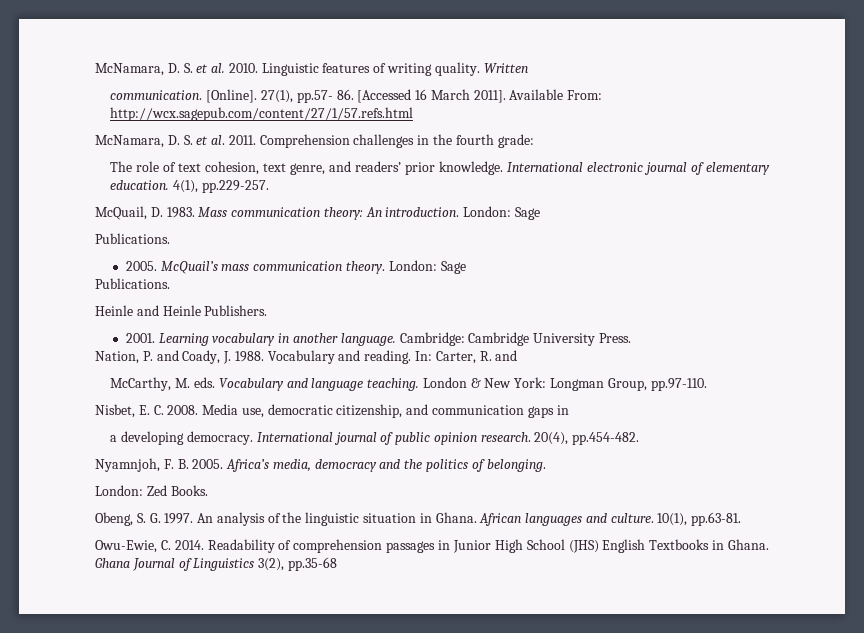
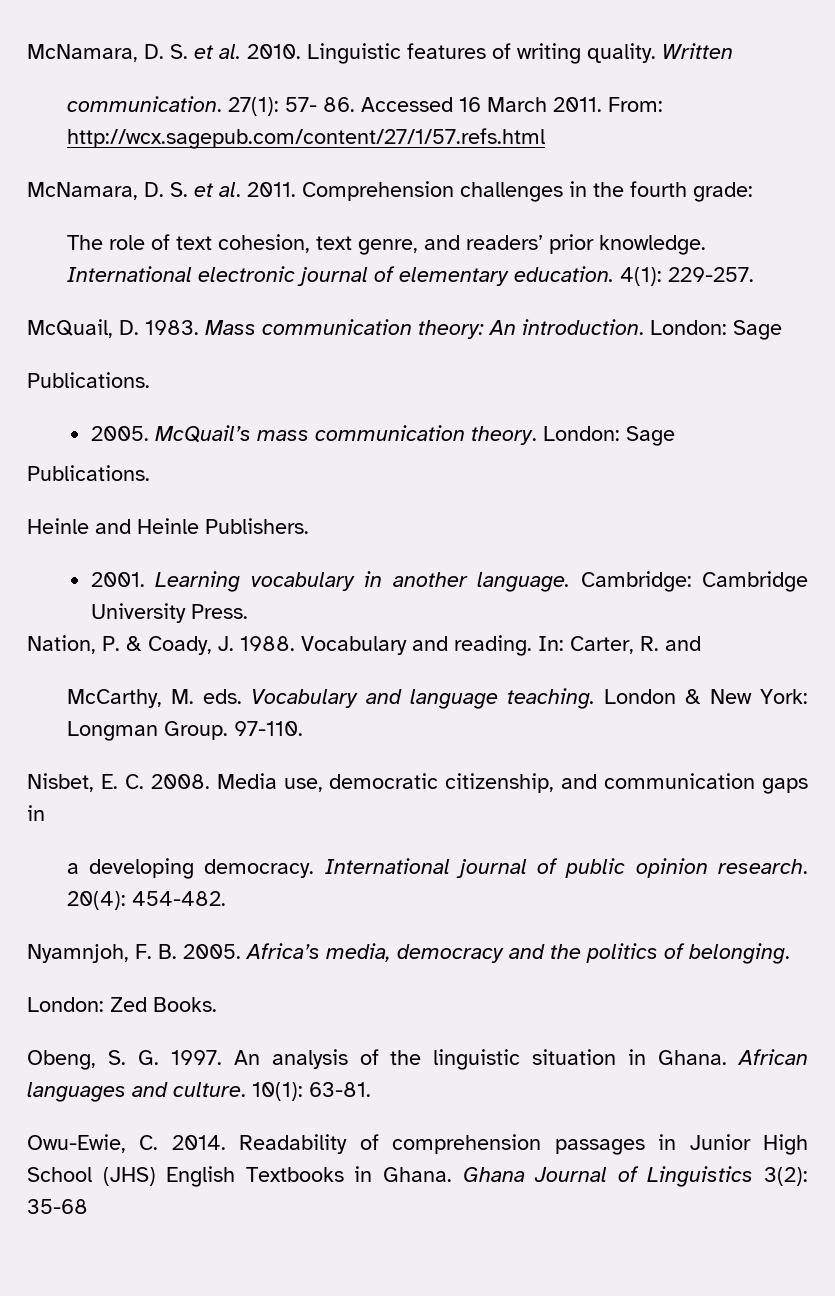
[206,89,564,103] [Online]. 27(1), pp.57- 86. [Accessed 16 March 2011]. Available -> [227,97,602,116] 27(1): 57- 86. Accessed 16 March 2011.
[173,180,270,193] 4(1), pp.229-257. -> [619,267,754,286] 4(1): 229-257.
[156,350,179,361] and -> [126,636,142,651] &
[607,378,707,391] Group, pp.97-110. -> [163,721,303,740] Group. 97-110.
[534,432,640,445] 20(4), pp.454-482. -> [66,891,226,910] 20(4): 454-482.
[657,512,742,526] 10(1), pp.63-81. -> [252,1082,371,1101] 10(1): 63-81.
[258,557,337,571] 3(2), pp.35-68 -> [764,1167,809,1186] [27,1199,88,1214] 3(2): 35-68

